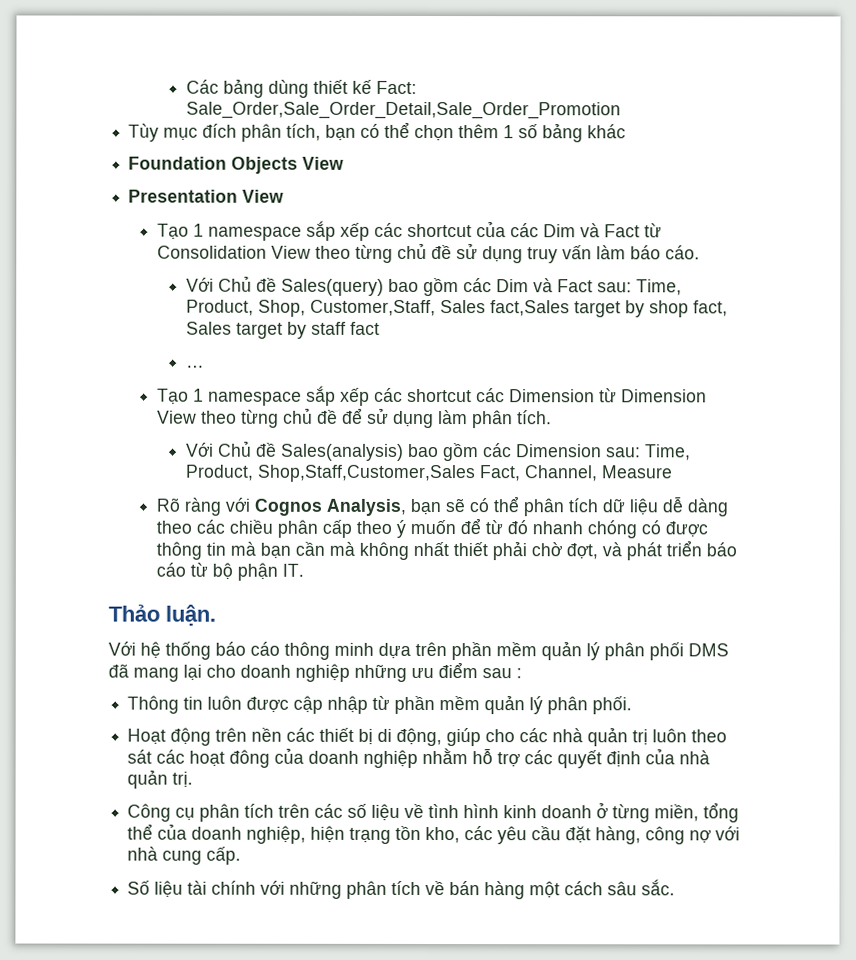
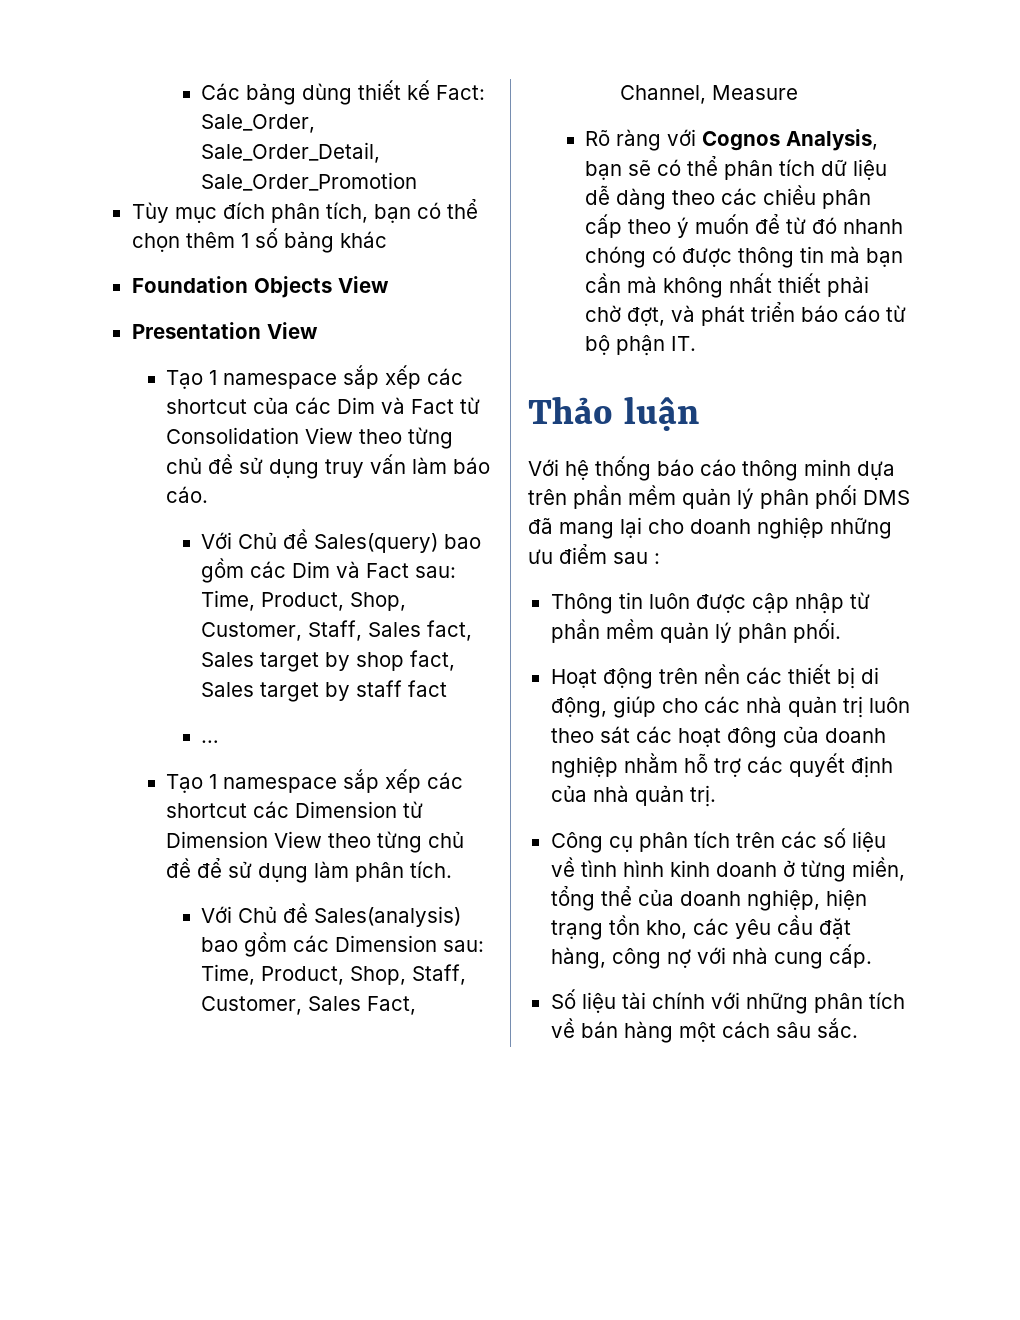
[186,101,622,120] Sale_Order,Sale_Order_Detail,Sale_Order_Promotion -> [201,114,316,133] [201,142,381,163] [201,172,418,191] Sale_Order, Sale_Order_Detail, Sale_Order_Promotion
[310,299,571,317] Customer,Staff, Sales fact,Sales -> [201,620,473,641] [201,652,255,667] Customer, Staff, Sales fact, Sales
[257,464,477,483] Shop,Staff,Customer,Sales -> [350,964,467,985] [201,996,362,1015] Shop, Staff, Customer, Sales
[165,604,216,626] luận. -> [624,397,700,431] luận

